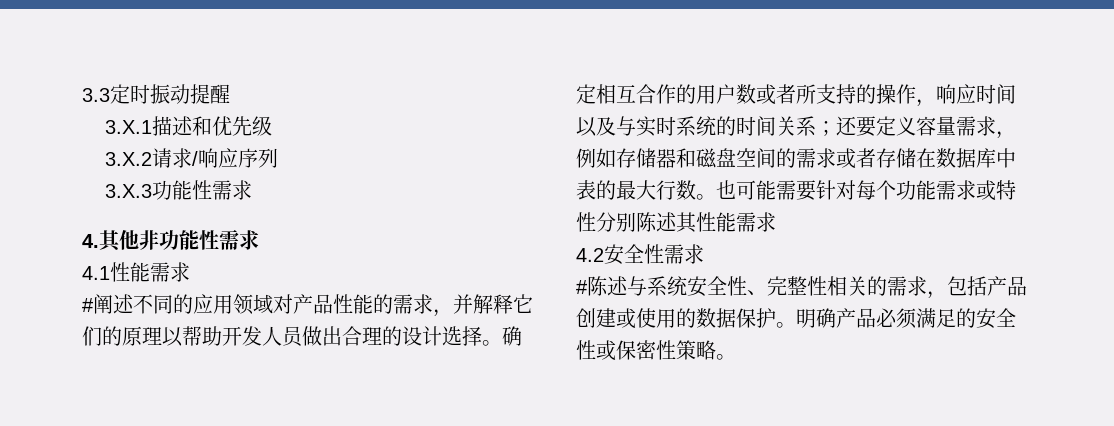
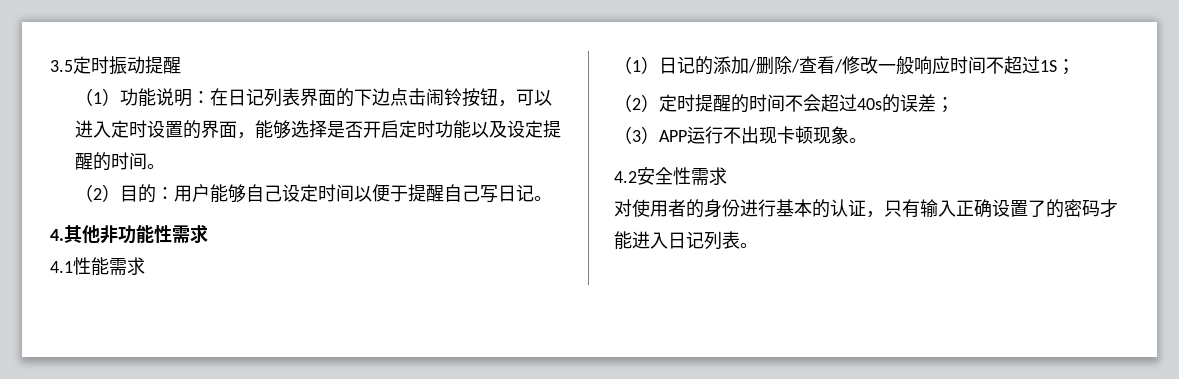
[82,88,110,102] 3.3 -> [50,60,73,72] 3.5
[105,116,273,136] [105,148,279,168] [105,180,253,200] 3.X.1描述和优先级 // 3.X.2请求/响应序列 // 3.X.3功能性需求 -> [74,88,552,107] [74,120,561,139] [74,152,165,171] [74,184,552,203] （1）功能说明：在日记列表界面的下边点击闹铃按钮，可以进入定时设置的界面，能够选择是否开启定时功能以及设定提醒的时间。 // （2）目的：用户能够自己设定时间以便于提醒自己写日记。
[82,294,533,317] [82,326,522,347] [576,84,1016,107] [576,116,1016,139] [576,148,1016,169] [576,180,1016,201] [576,212,776,233] [576,244,704,265] [576,276,1027,299] [576,308,1016,329] [576,340,716,361] #阐述不同的应用领域对产品性能的需求，并解释它们的原理以帮助开发人员做出合理的设计选择。确定相互合作的用户数或者所支持的操作，响应时间以及与实时系统的时间关系；还要定义容量需求，例如存储器和磁盘空间的需求或者存储在数据库中表的最大行数。也可能需要针对每个功能需求或特性分别陈述其性能需求 // 4.2安全性需求 // #陈述与系统安全性、完整性相关的需求，包括产品创建或使用的数据保护。明确产品必须满足的安全性或保密性策略 -> [614,56,1075,75] [614,94,954,113] [614,126,867,144] [614,167,727,185] [614,199,1118,218] [614,231,740,250] （1）日记的添加/删除/查看/修改一般响应时间不超过1S； // （2）定时提醒的时间不会超过40s的误差； // （3）APP运行不出现卡顿现象。 // 4.2安全性需求 // 对使用者的身份进行基本的认证，只有输入正确设置了的密码才能进入日记列表

